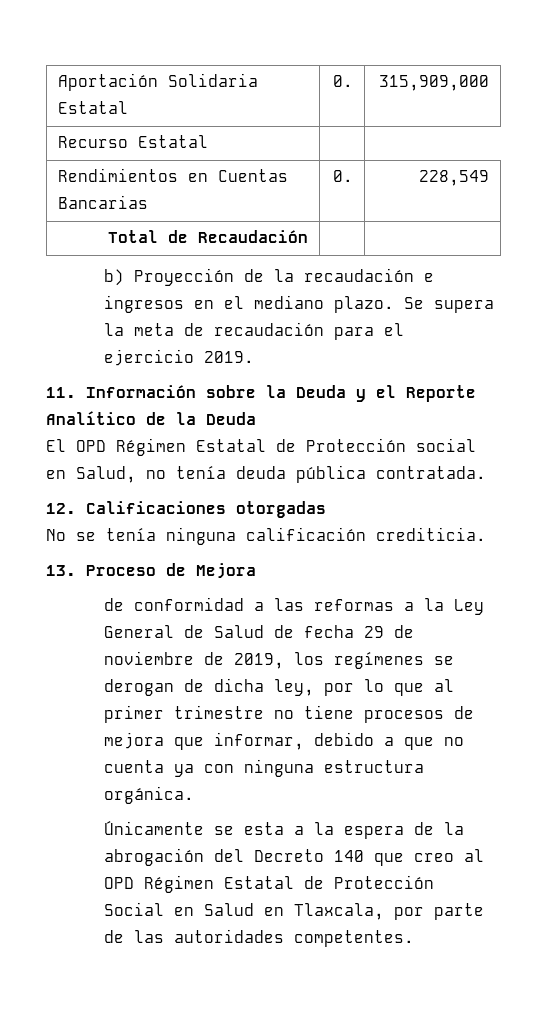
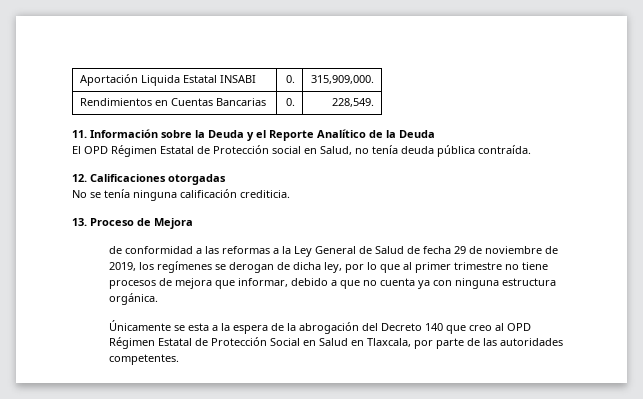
[168,73,259,87] [58,101,129,114] [332,75,353,87] [378,75,489,91] [58,135,209,148] Solidaria Estatal | 0. | 315,909,000 // Recurso Estatal | -> [140,75,256,86] [286,75,296,83] [311,75,375,84] Liquida Estatal INSABI | 0. | 315,909,000.
[418,170,489,186] [107,230,308,243] [103,268,434,286] [103,295,494,313] [103,322,404,340] [103,349,254,366] 228,549 // Total de Recaudación | | // b) Proyección de la recaudación e ingresos en el mediano plazo. Se supera la meta de recaudación para el ejercicio 2019. -> [332,98,375,107] 228,549.
[376,466,486,479] contratada. -> [478,145,531,154] contraída.

